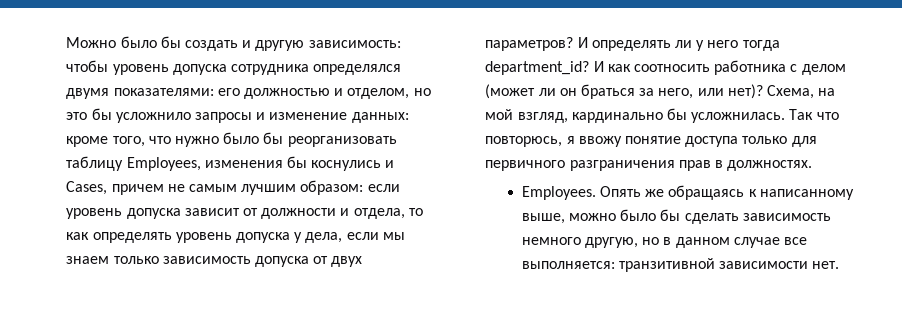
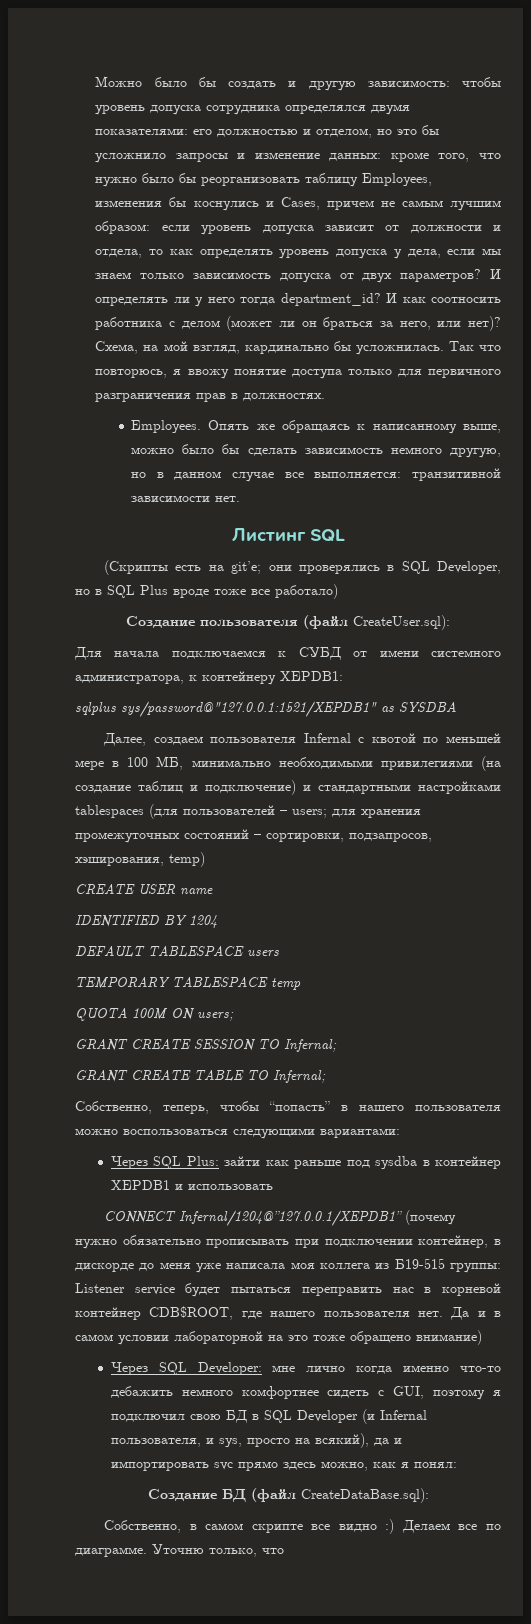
(840, 265) none -> [231,528,345,542] [104,560,501,575] [75,584,338,599] [126,615,450,630] [74,647,501,660] [75,671,343,685] [75,701,456,717] [103,733,502,746] [75,756,501,771] [75,780,501,795] [75,804,421,819] [75,829,432,843] [75,852,205,867] [75,884,213,895] [75,915,217,928] [75,946,279,958] [75,977,301,990] [75,1008,234,1021] [75,1039,337,1052] [75,1070,326,1083] [75,1101,501,1114] [75,1128,400,1139] [110,1156,502,1169] [110,1180,273,1190] [104,1210,457,1226] [75,1235,501,1249] [75,1258,501,1273] [75,1283,502,1297] [75,1306,501,1320] [75,1330,482,1345] [110,1362,502,1375] [110,1386,502,1400] [110,1409,427,1424] [110,1433,402,1448] [110,1461,457,1471] [147,1488,429,1503] [104,1519,501,1534] [75,1544,284,1557] // Листинг SQL // (Скрипты есть на git’е; они проверялись в SQL Developer, но в SQL Plus вроде тоже все работало) // Создание пользователя (файл CreateUser.sql): // Для начала подключаемся к СУБД от имени системного администратора, к контейнеру XEPDB1: // sqlplus sys/password@"127.0.0.1:1521/XEPDB1" as SYSDBA // Далее, создаем пользователя Infernal с квотой по меньшей мере в 100 МБ, минимально необходимыми привилегиями (на создание таблиц и подключение) и стандартными настройками tablespaces (для пользователей – users; для хранения промежуточных состояний – сортировки, подзапросов, хэширования, temp) // CREATE USER name // IDENTIFIED BY 1204 // DEFAULT TABLESPACE users // TEMPORARY TABLESPACE temp // QUOTA 100M ON users; // GRANT CREATE SESSION TO Infernal; // GRANT CREATE TABLE TO Infernal; // Собственно, теперь, чтобы “попасть” в нашего пользователя можно воспользоваться следующими вариантами: // Через SQL Plus: зайти как раньше под sysdba в контейнер XEPDB1 и использовать // CONNECT Infernal/1204@”127.0.0.1/XEPDB1” (почему нужно обязательно прописывать при подключении контейнер, в дискорде до меня уже написала моя коллега из Б19-515 группы: Listener service будет пытаться переправить нас в корневой контейнер CDB$ROOT, где нашего пользователя нет. Да и в самом условии лабораторной на это тоже обращено внимание) // Через SQL Developer: мне лично когда именно что-то дебажить немного комфортнее сидеть с GUI, поэтому я подключил свою БД в SQL Developer (и Infernal пользователя, и sys, просто на всякий), да и импортировать svc прямо здесь можно, как я понял: // Создание БД (файл CreateDataBase.sql): // Собственно, в самом скрипте все видно :) Делаем все по диаграмме. Уточню только, что

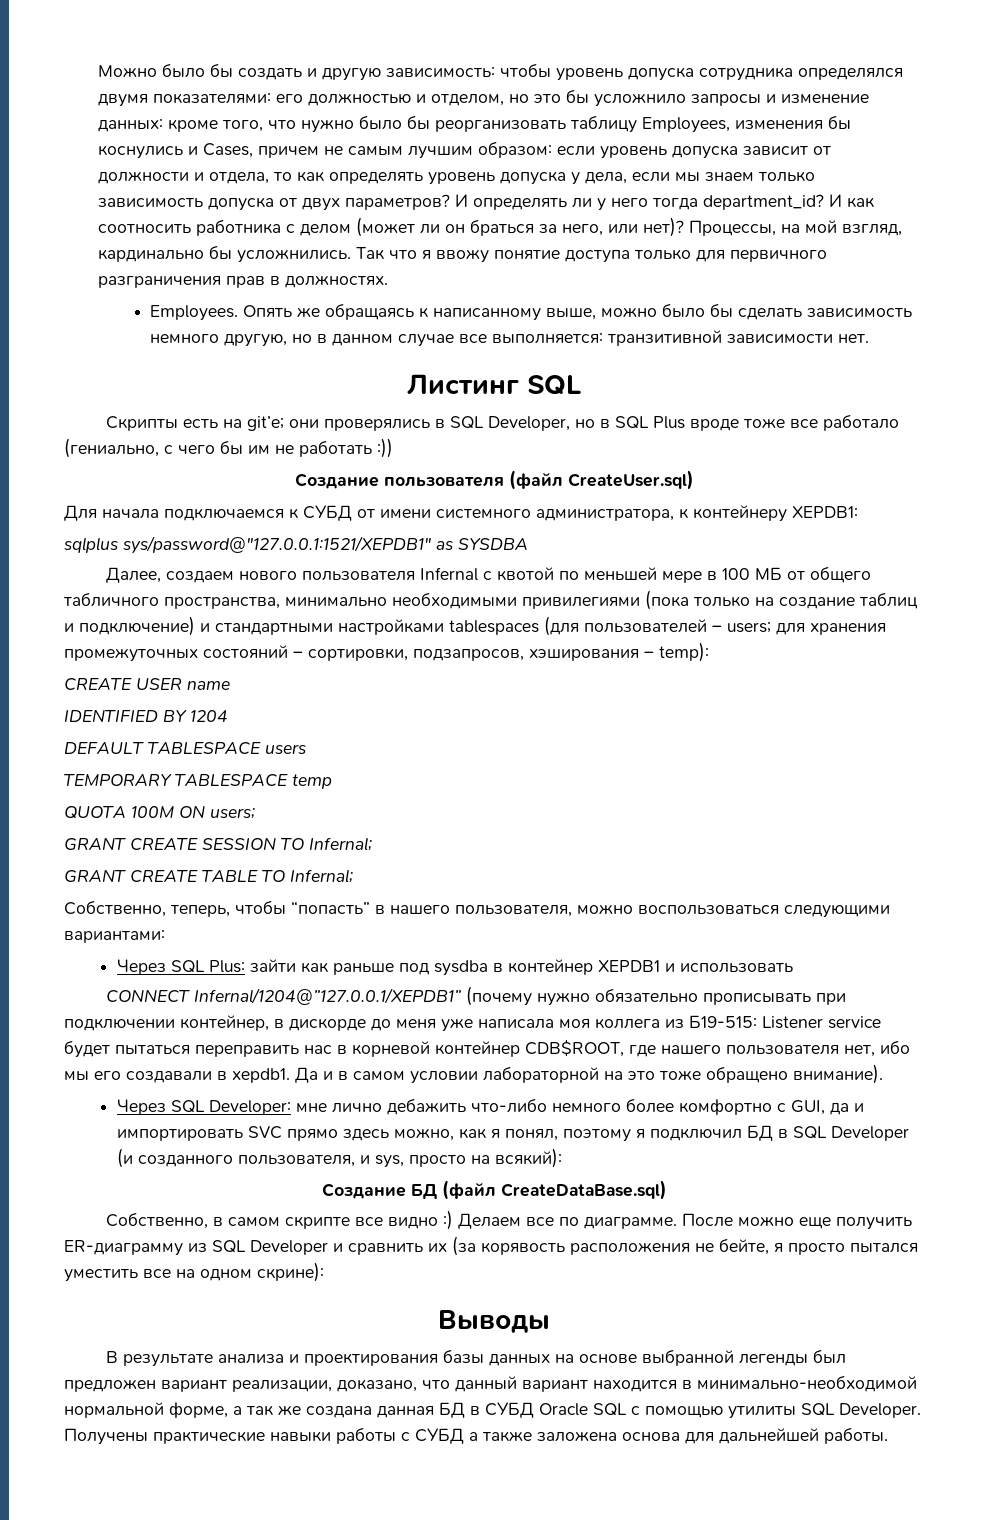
[95,341,139,354] Схема, -> [688,220,776,236] Процессы,
[355,345,444,355] усложнилась. -> [236,249,351,263] усложнились.
[95,369,168,378] повторюсь, -> (417, 254) none
[104,560,169,575] (Скрипты -> [106,416,179,431] Скрипты
[275,584,338,599] работало) -> [823,414,900,431] [64,438,393,458] работало (гениально, с чего бы им не работать :))
[353,615,450,630] CreateUser.sql): -> [567,470,694,490] CreateUser.sql)
(203, 740) none -> [239,571,298,580] нового
[156,756,501,771] МБ, минимально необходимыми привилегиями (на -> [755,566,872,583] [63,590,774,610] МБ от общего табличного пространства, минимально необходимыми привилегиями (пока только на
[75,852,205,867] хэширования, temp) -> [529,642,709,662] хэширования – temp):
[415,1105,501,1111] пользователя -> [455,905,572,917] пользователя,
[394,1258,501,1273] Б19-515 группы: -> [689,1015,757,1028] Б19-515:
[417,1311,443,1317] нет. -> [844,1040,910,1057] [64,1068,290,1083] нет, ибо мы его создавали в xepdb1.
[416,1330,482,1345] внимание) -> [793,1064,883,1084] внимание).
[356,1365,502,1374] [110,1386,425,1399] когда именно что-то дебажить немного комфортнее сидеть с GUI, -> [386,1098,864,1115] [116,1126,558,1141] дебажить что-либо немного более комфортно с GUI, да и импортировать SVC прямо здесь можно, как я понял,
[189,1414,221,1420] свою -> (742, 1134) none
[379,1410,427,1420] Infernal -> [137,1155,233,1167] созданного
[314,1433,402,1448] [110,1461,457,1471] всякий), да и импортировать svc прямо здесь можно, как я понял: -> [494,1148,562,1168] всякий):
[300,1488,429,1503] CreateDataBase.sql): -> [500,1180,667,1200] CreateDataBase.sql)
[152,1544,284,1557] Уточню только, что -> [682,1213,913,1230] [64,1236,918,1256] [64,1262,324,1282] [438,1310,550,1333] [106,1349,847,1367] [64,1375,917,1392] [64,1402,921,1419] [64,1427,888,1445] После можно еще получить ER-диаграмму из SQL Developer и сравнить их (за корявость расположения не бейте, я просто пытался уместить все на одном скрине): // Выводы // В результате анализа и проектирования базы данных на основе выбранной легенды был предложен вариант реализации, доказано, что данный вариант находится в минимально-необходимой нормальной форме, а так же создана данная БД в СУБД Oracle SQL с помощью утилиты SQL Developer. Получены практические навыки работы с СУБД а также заложена основа для дальнейшей работы.

